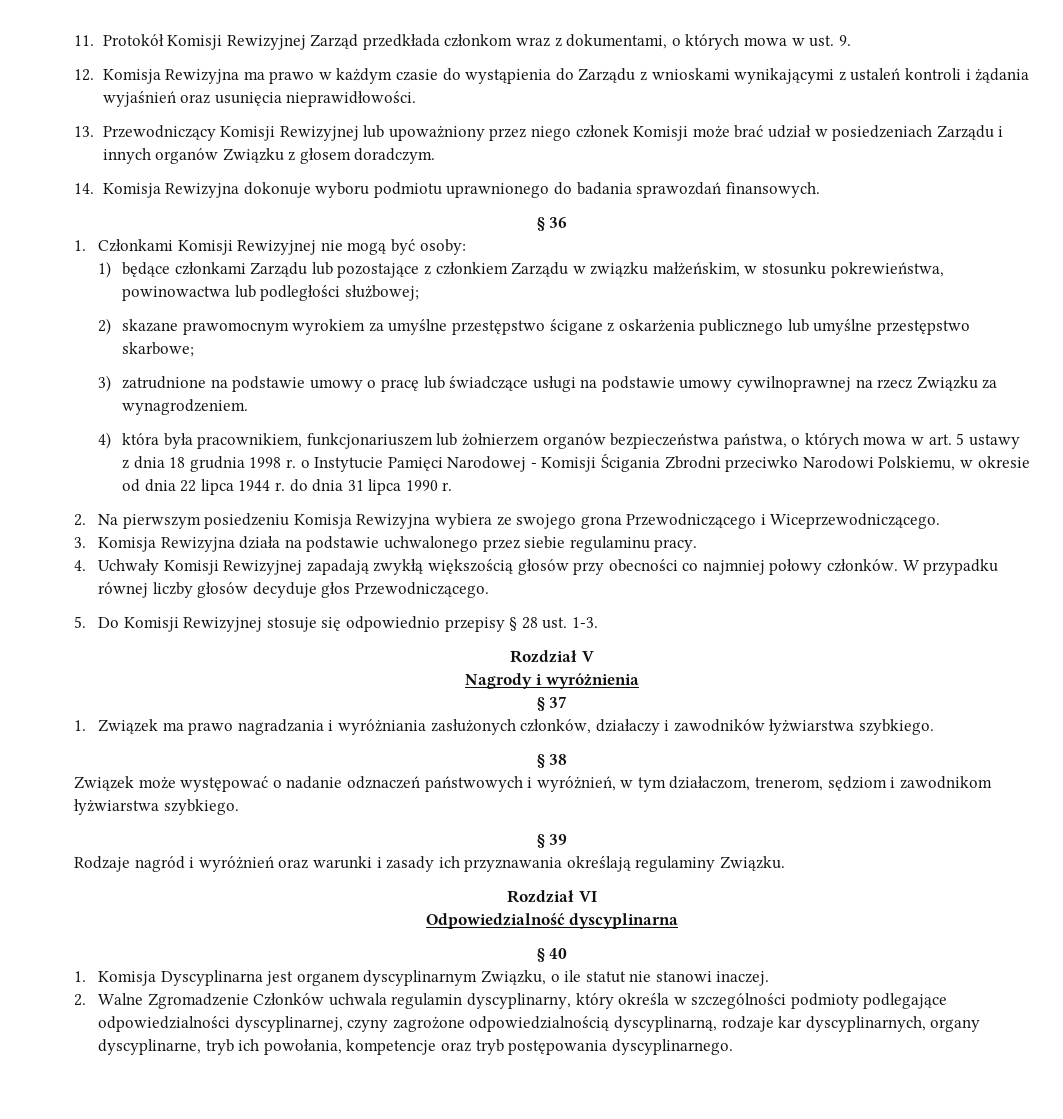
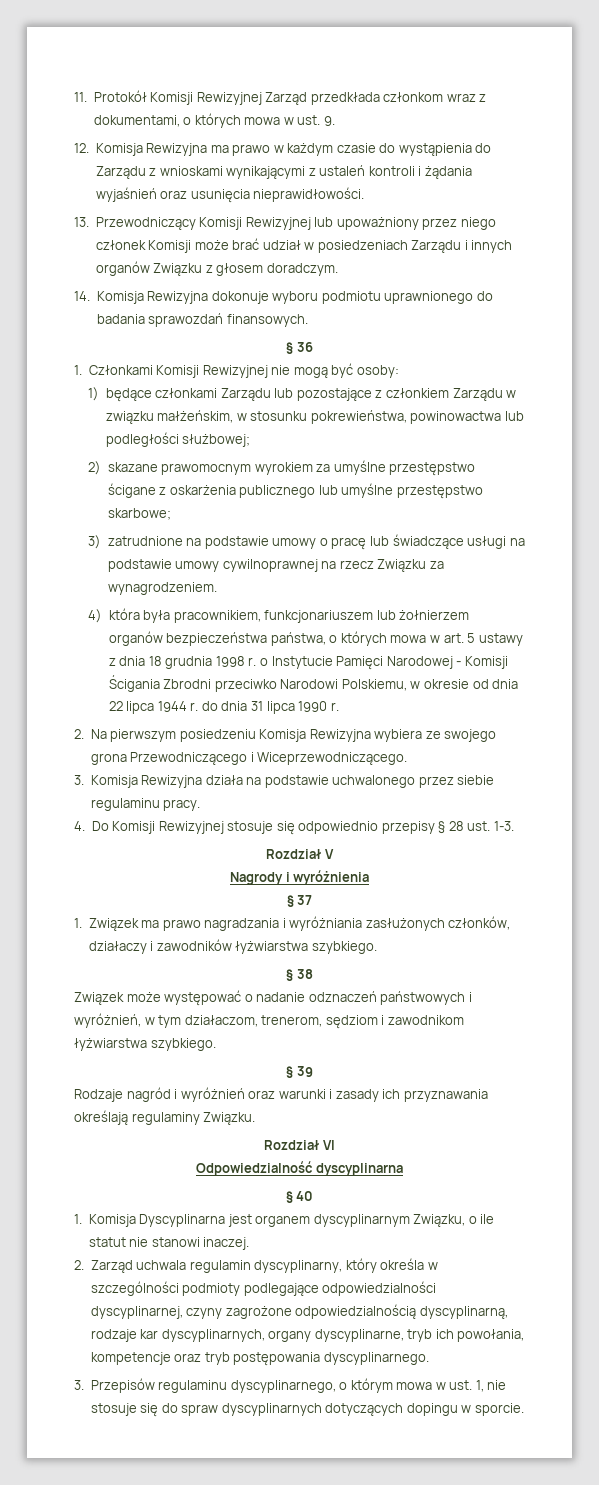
[97,559,999,575] [97,582,489,598] [74,616,86,628] Uchwały Komisji Rewizyjnej zapadają zwykłą większością głosów przy obecności co najmniej połowy członków. W przypadku równej liczby głosów decyduje głos Przewodniczącego. // 5. -> (85, 826) none
[97,993,325,1009] Walne Zgromadzenie Członków -> [90,1260,133,1273] Zarząd
(733, 1047) none -> [74,1378,507,1393] [90,1403,524,1417] // 3. Przepisów regulaminu dyscyplinarnego, o którym mowa w ust. 1, nie stosuje się do spraw dyscyplinarnych dotyczących dopingu w sporcie.

